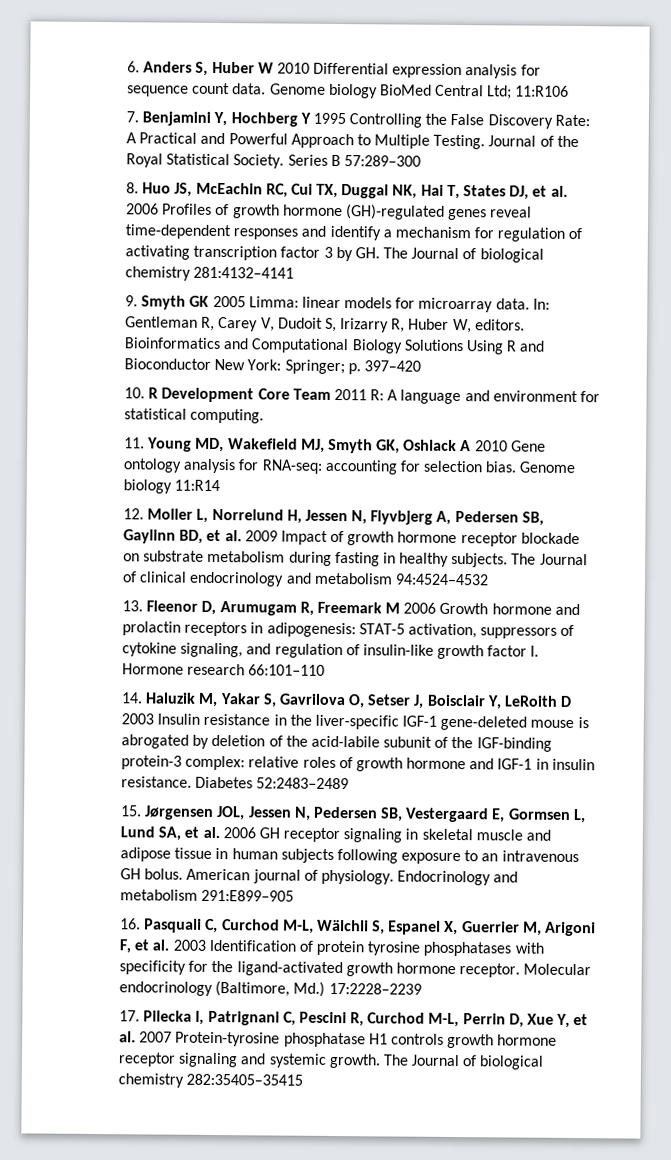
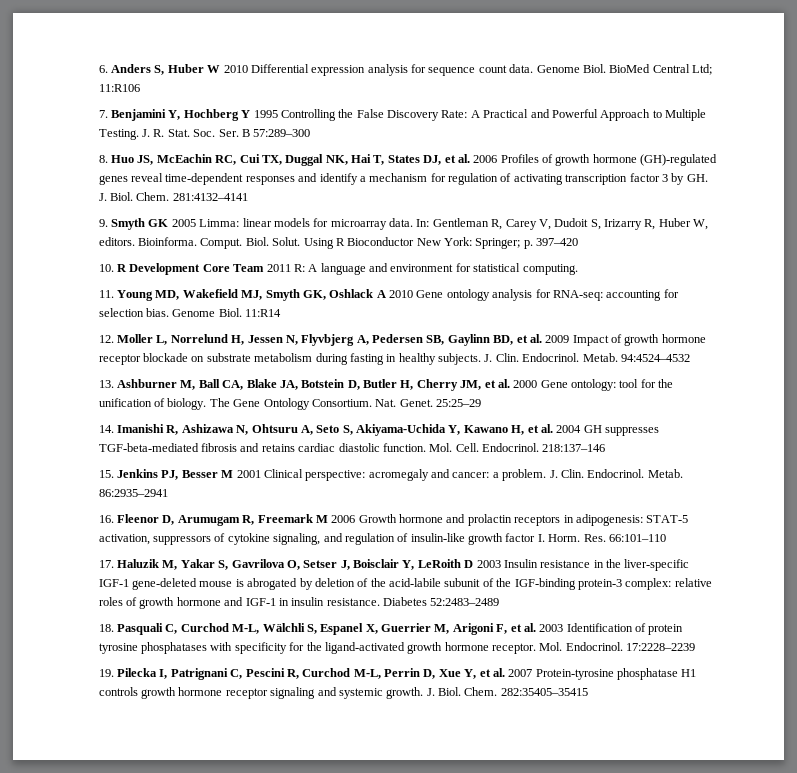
[328,83,378,99] biology -> [582,64,606,73] Biol.
[488,135,579,148] [125,153,328,169] Journal of the Royal Statistical Society. Series -> [142,129,239,137] J. R. Stat. Soc. Ser.
[383,247,544,263] [124,266,191,281] The Journal of biological chemistry -> [98,192,170,201] J. Biol. Chem.
[123,337,464,354] Bioinformatics and Computational Biology Solutions -> [138,237,301,249] Bioinforma. Comput. Biol. Solut.
[519,340,546,352] and -> (345, 242) none
[122,479,172,494] biology -> [218,308,242,317] Biol.
[511,553,588,566] [121,571,489,587] [121,600,143,612] The Journal of clinical endocrinology and metabolism 94:4524–4532 // 13. -> [484,353,690,362] [98,379,674,391] [98,398,482,410] [98,424,660,436] [98,443,606,452] [98,469,683,481] [98,489,168,497] [98,515,114,523] J. Clin. Endocrinol. Metab. 94:4524–4532 // 13. Ashburner M, Ball CA, Blake JA, Botstein D, Butler H, Cherry JM, et al. 2000 Gene ontology: tool for the unification of biology. The Gene Ontology Consortium. Nat. Genet. 25:25–29 // 14. Imanishi R, Ashizawa N, Ohtsuru A, Seto S, Akiyama-Uchida Y, Kawano H, et al. 2004 GH suppresses TGF-beta-mediated fibrosis and retains cardiac diastolic function. Mol. Cell. Endocrinol. 218:137–146 // 15. Jenkins PJ, Besser M 2001 Clinical perspective: acromegaly and cancer: a problem. J. Clin. Endocrinol. Metab. 86:2935–2941 // 16.
[121,663,246,676] Hormone research -> [548,534,606,542] Horm. Res.
[120,692,143,704] 14. -> [98,560,114,568] 17.
[120,805,586,824] [119,826,552,843] [119,847,579,865] [119,868,519,886] [119,889,295,902] [119,918,141,930] 15. Jørgensen JOL, Jessen N, Pedersen SB, Vestergaard E, Gormsen L, Lund SA, et al. 2006 GH receptor signaling in skeletal muscle and adipose tissue in human subjects following exposure to an intravenous GH bolus. American journal of physiology. Endocrinology and metabolism 291:E899–905 // 16. -> [98,624,114,632] 18.
[523,963,592,976] [118,981,326,997] Molecular endocrinology (Baltimore, Md.) -> [539,642,623,651] Mol. Endocrinol.
[118,1010,140,1022] 17. -> [98,669,114,677] 19.
[382,1054,545,1070] [117,1073,184,1088] The Journal of biological chemistry -> [426,687,498,696] J. Biol. Chem.

